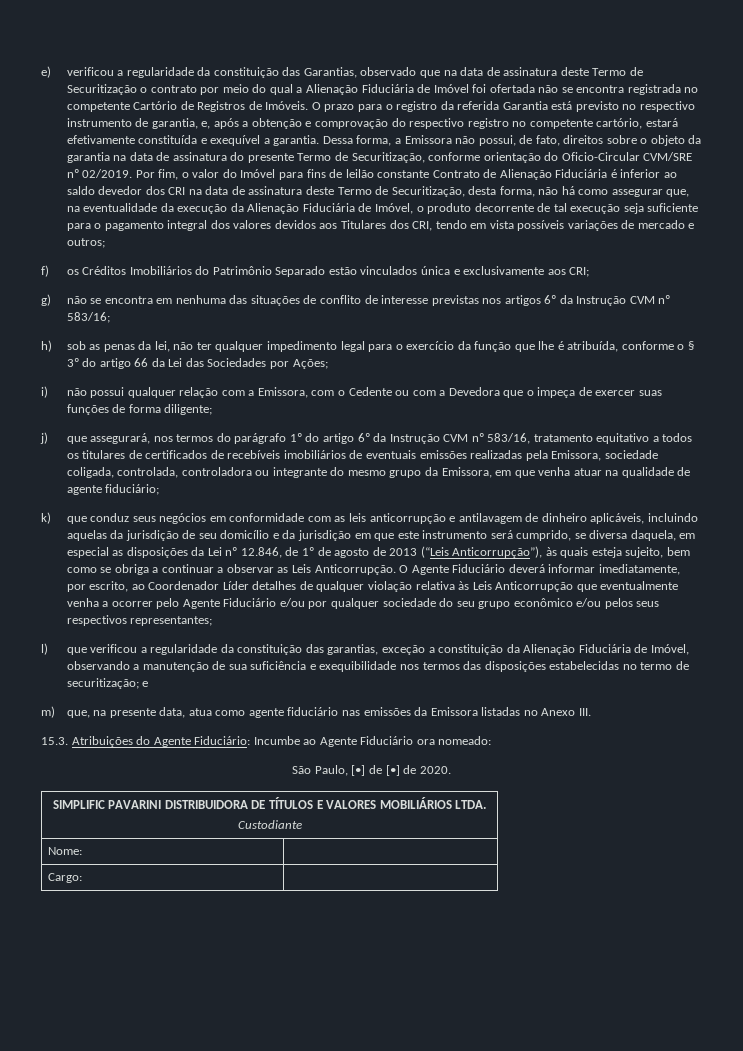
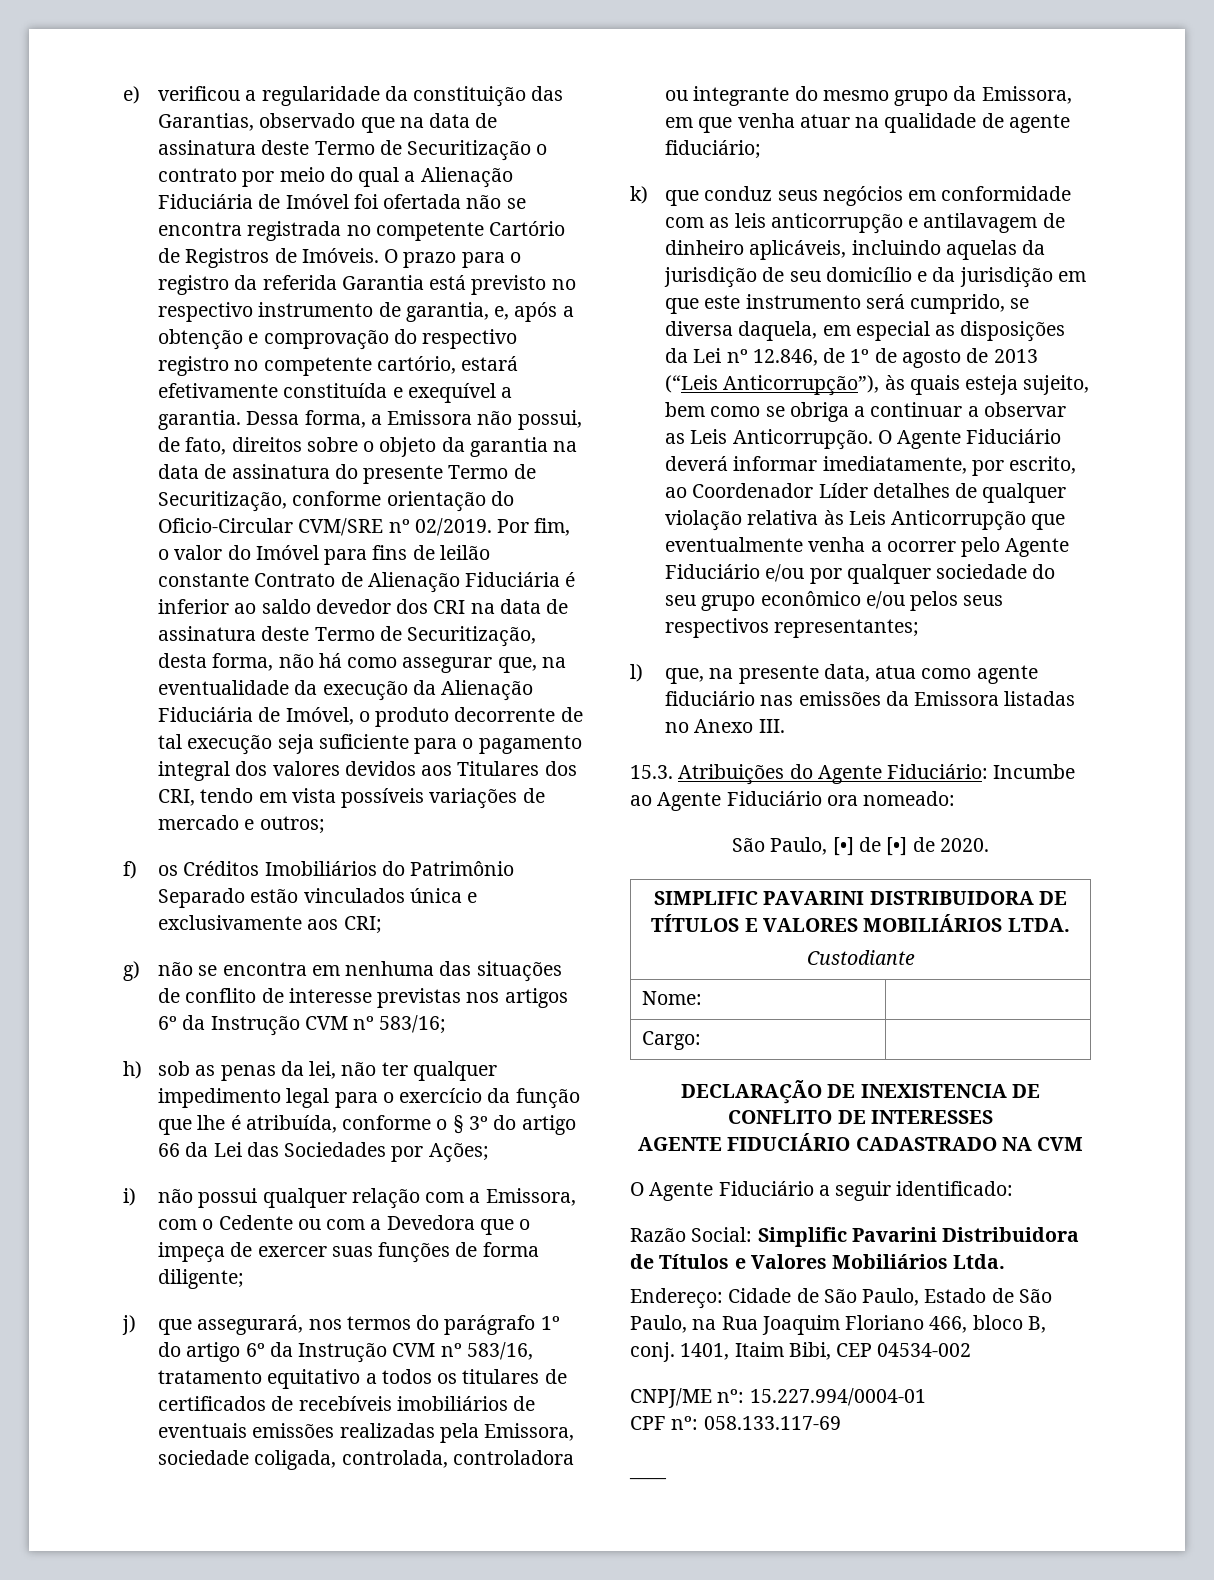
[66,644,689,655] [66,661,689,672] [66,678,149,689] [41,706,55,718] que verificou a regularidade da constituição das garantias, exceção a constituição da Alienação Fiduciária de Imóvel, observando a manutenção de sua suficiência e exequibilidade nos termos das disposições estabelecidas no termo de securitização; e // m) -> (643, 673) none
(83, 878) none -> [681,1080,1040,1104] [728,1110,993,1124] [637,1133,1084,1151] [630,1181,1014,1201] [630,1227,1080,1247] [630,1254,1006,1269] [630,1288,1052,1309] [630,1315,1046,1335] [630,1342,972,1362] [630,1388,926,1408] [630,1416,841,1430] [629,1476,667,1480] // DECLARAÇÃO DE INEXISTENCIA DE CONFLITO DE INTERESSES // AGENTE FIDUCIÁRIO CADASTRADO NA CVM // O Agente Fiduciário a seguir identificado: // Razão Social: Simplific Pavarini Distribuidora de Títulos e Valores Mobiliários Ltda. // Endereço: Cidade de São Paulo, Estado de São Paulo, na Rua Joaquim Floriano 466, bloco B, conj. 1401, Itaim Bibi, CEP 04534-002 // CNPJ/ME nº: 15.227.994/0004-01 // CPF nº: 058.133.117-69 // ____

